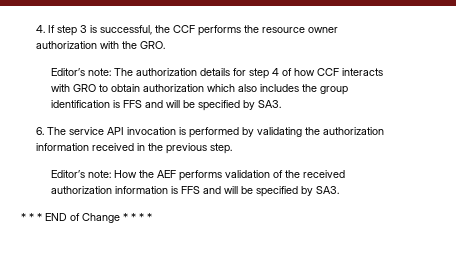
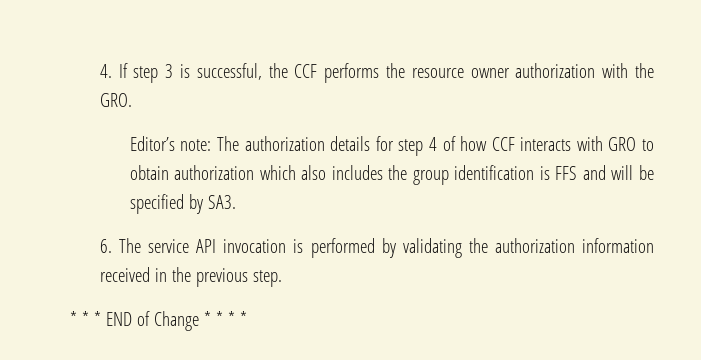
[50,170,345,181] [50,186,339,197] // Editor’s note: How the AEF performs validation of the received authorization information is FFS and will be specified by SA3. -> (282, 278) none

